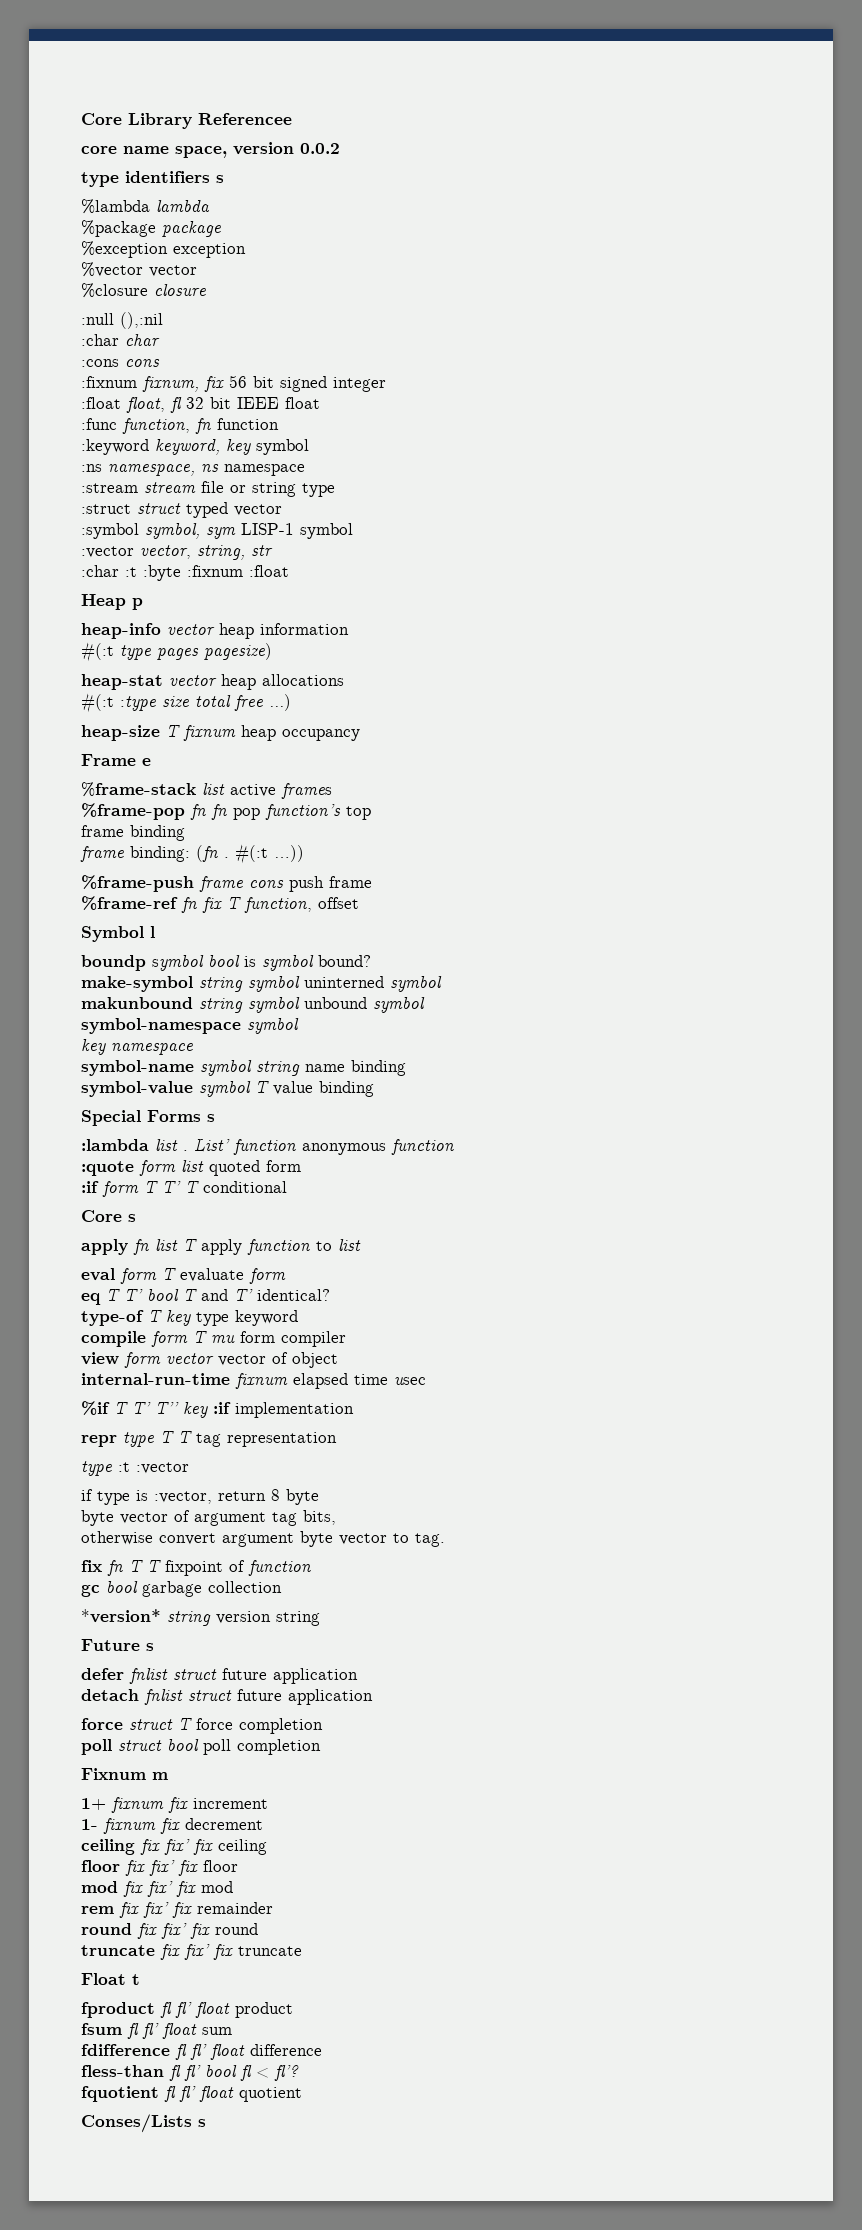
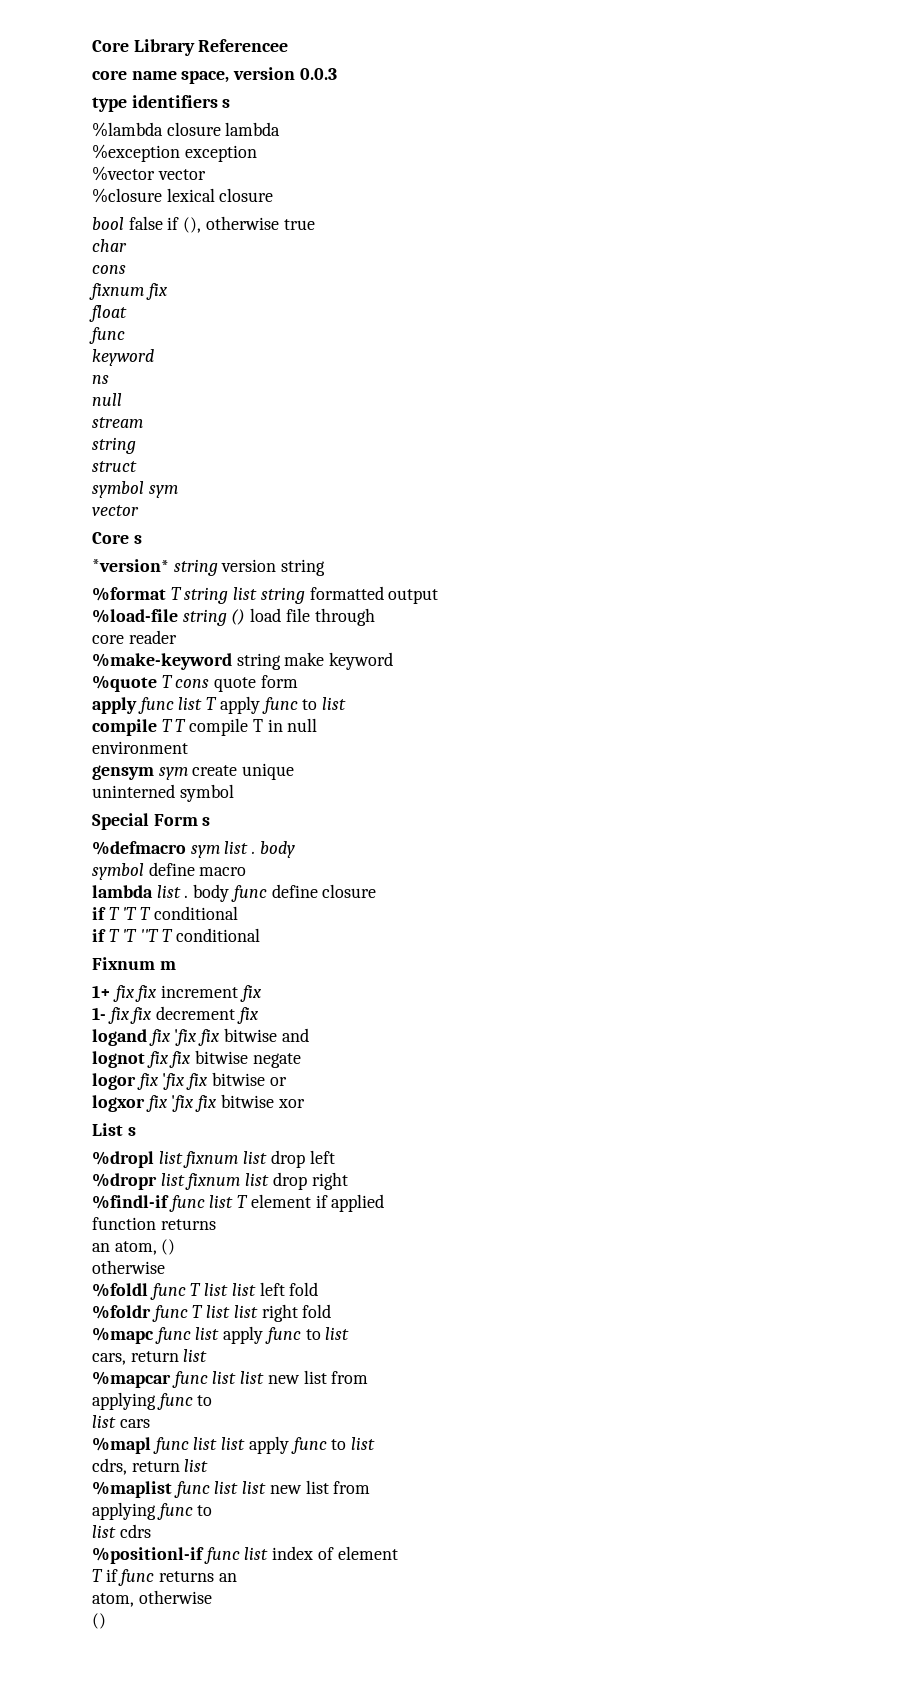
[300,143,340,154] 0.0.2 -> [299,68,337,80] 0.0.3
[156,200,210,212] [81,220,221,237] lambda // %package package -> [166,122,281,136] closure lambda
[154,284,206,296] [81,312,163,329] [81,334,119,346] closure // :null (),:nil // :char -> [166,188,274,202] [92,216,315,233] lexical closure // bool false if (), otherwise true //
[81,359,119,367] :cons -> (127, 245) none
[81,375,386,392] [81,397,320,413] [81,418,279,434] [81,439,309,455] [81,464,305,476] [81,481,335,497] [81,502,282,518] [81,523,353,539] [81,545,273,560] [81,565,289,581] [81,594,143,610] [81,623,349,639] [81,642,272,662] [81,674,344,690] [81,693,291,713] [81,725,360,741] [81,754,151,766] [81,782,332,799] [81,803,371,820] [81,825,185,841] [80,844,304,864] [81,875,372,892] [81,896,359,913] [81,926,155,942] [81,955,371,971] [81,976,442,992] [81,997,425,1013] [81,1018,299,1034] [81,1039,193,1055] [81,1060,406,1076] [81,1081,374,1097] [81,1110,215,1126] [81,1139,454,1155] [81,1160,301,1176] [81,1181,287,1197] [81,1210,136,1222] [81,1239,361,1255] [81,1268,286,1284] [81,1289,330,1305] [81,1310,298,1326] [81,1331,346,1347] [81,1352,338,1368] [81,1373,426,1389] [81,1401,354,1418] [81,1431,337,1447] [81,1461,189,1476] [81,1489,319,1505] [81,1510,336,1526] [81,1531,445,1547] [81,1560,311,1576] [81,1581,282,1597] [81,1609,320,1626] [81,1639,154,1651] [81,1668,358,1684] [81,1689,373,1705] [81,1718,323,1734] [81,1739,321,1755] :fixnum fixnum, fix 56 bit signed integer // :float float, fl 32 bit IEEE float // :func function, fn function // :keyword keyword, key symbol // :ns namespace, ns namespace // :stream stream file or string type // :struct struct typed vector // :symbol symbol, sym LISP-1 symbol // :vector vector, string, str // :char :t :byte :fixnum :float // Heap p // heap-info vector heap information // #(:t type pages pagesize) // heap-stat vector heap allocations // #(:t :type size total free ...) // heap-size T fixnum heap occupancy // Frame e // %frame-stack list active frames // %frame-pop fn fn pop function’s top // frame binding // frame binding: (fn . #(:t …)) // %frame-push frame cons push frame // %frame-ref fn fix T function, offset // Symbol l // boundp symbol bool is symbol bound? // make-symbol string symbol uninterned symbol // makunbound string symbol unbound symbol // symbol-namespace symbol // key namespace // symbol-name symbol string name binding // symbol-value symbol T value binding // Special Forms s // :lambda list . List’ function anonymous function // :quote form list quoted form // :if form T T’ T conditional // Core s // apply fn list T apply function to list // eval form T evaluate form // eq T T’ bool T and T’ identical? // type-of T key type keyword // compile form T mu form compiler // view form vector vector of object // internal-run-time fixnum elapsed time usec // %if T T’ T’’ key :if implementation // repr type T T tag representation // type :t :vector // if type is :vector, return 8 byte // byte vector of argument tag bits, // otherwise convert argument byte vector to tag. // fix fn T T fixpoint of function // gc bool garbage collection // *version* string version string // Future s // defer fnlist struct future application // detach fnlist struct future application // force struct T force completion // poll struct bool poll completion -> [89,283,168,300] [89,305,127,322] [89,327,125,344] [92,349,154,366] [92,375,109,384] [92,393,122,406] [92,417,143,428] [92,437,136,454] [92,461,137,472] [92,481,178,498] [92,505,139,516] [92,532,142,544] [92,559,326,576] [92,586,439,604] [92,608,375,626] [92,630,177,644] [92,652,394,670] [92,675,298,692] [92,696,347,714] [92,718,318,736] [92,741,188,754] [92,763,295,780] [92,784,234,802] [92,813,211,830] [92,841,295,858] [92,862,247,880] [92,884,377,902] [92,906,238,920] [92,928,260,942] fixnum fix // float // func // keyword // ns // null // stream // string // struct // symbol sym // vector // Core s // *version* string version string // %format T string list string formatted output // %load-file string () load file through // core reader // %make-keyword string make keyword // %quote T cons quote form // apply func list T apply func to list // compile T T compile T in null // environment // gensym sym create unique // uninterned symbol // Special Form s // %defmacro sym list . body // symbol define macro // lambda list . body func define closure // if T 'T T conditional // if T 'T ''T T conditional
[111,1797,164,1813] fixnum -> [112,985,135,1002] fix
(268, 1803) none -> [239,985,262,1002] fix
[103,1818,156,1834] fixnum -> [107,1007,130,1024] fix
[81,1839,267,1855] [81,1860,238,1876] [81,1881,233,1897] [81,1902,273,1918] [81,1923,258,1939] [81,1944,302,1960] [81,1973,140,1985] [81,2002,293,2018] [81,2023,232,2039] [81,2044,322,2060] [81,2065,299,2081] [81,2086,302,2102] [81,2114,206,2133] // ceiling fix fix’ fix ceiling // floor fix fix’ fix floor // mod fix fix’ fix mod // rem fix fix’ fix remainder // round fix fix’ fix round // truncate fix fix’ fix truncate // Float t // fproduct fl fl’ float product // fsum fl fl’ float sum // fdifference fl fl’ float difference // fless-than fl fl’ bool fl < fl’? // fquotient fl fl’ float quotient // Conses/Lists s -> [236,1007,259,1024] [92,1028,309,1046] [92,1050,301,1068] [92,1072,287,1090] [92,1094,305,1112] [92,1123,136,1136] [92,1150,335,1168] [92,1172,348,1190] [92,1194,385,1212] [92,1217,216,1230] [92,1239,176,1255] [92,1260,165,1274] [92,1282,319,1300] [92,1304,332,1322] [92,1326,350,1344] [92,1349,208,1365] [92,1370,369,1388] [92,1392,213,1410] [92,1415,150,1428] [92,1436,376,1454] [92,1458,209,1475] [92,1480,371,1498] [92,1502,213,1520] [92,1524,151,1538] [92,1546,398,1564] [92,1569,237,1586] [92,1590,212,1607] [92,1613,106,1629] fix // logand fix 'fix fix bitwise and // lognot fix fix bitwise negate // logor fix 'fix fix bitwise or // logxor fix 'fix fix bitwise xor // List s // %dropl list fixnum list drop left // %dropr list fixnum list drop right // %findl-if func list T element if applied // function returns // an atom, () // otherwise // %foldl func T list list left fold // %foldr func T list list right fold // %mapc func list apply func to list // cars, return list // %mapcar func list list new list from // applying func to // list cars // %mapl func list list apply func to list // cdrs, return list // %maplist func list list new list from // applying func to // list cdrs // %positionl-if func list index of element // T if func returns an // atom, otherwise // ()

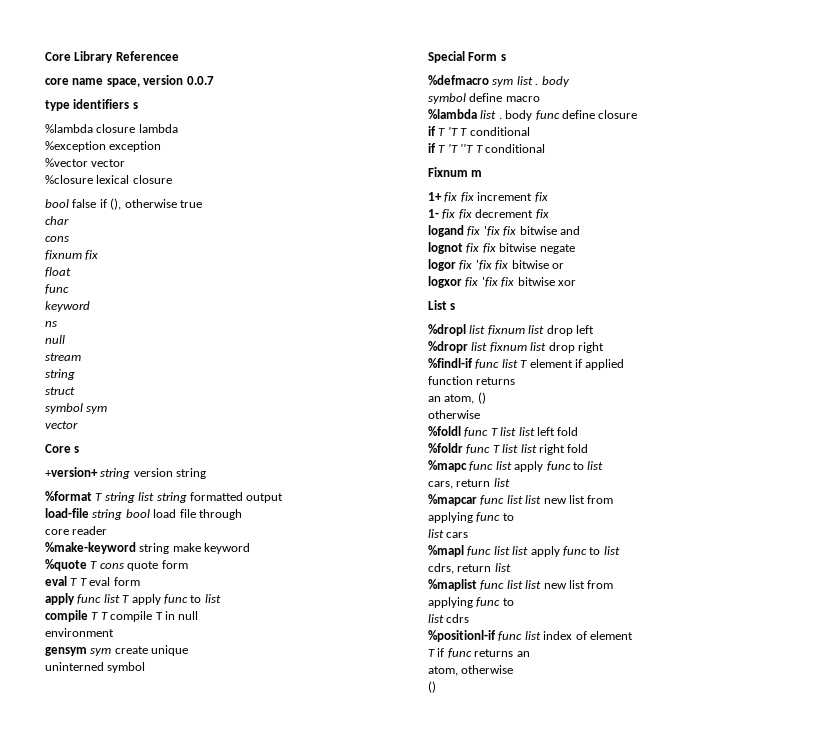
[299,68,337,80] 0.0.3 -> [186,76,214,85] 0.0.7
[92,559,169,572] *version* -> [45,467,98,477] +version+
[92,609,246,626] %load-file string () -> [45,508,150,520] load-file string bool
(298, 681) none -> [45,576,140,586] // eval T T eval form
[92,885,153,898] lambda -> [428,109,477,119] %lambda

